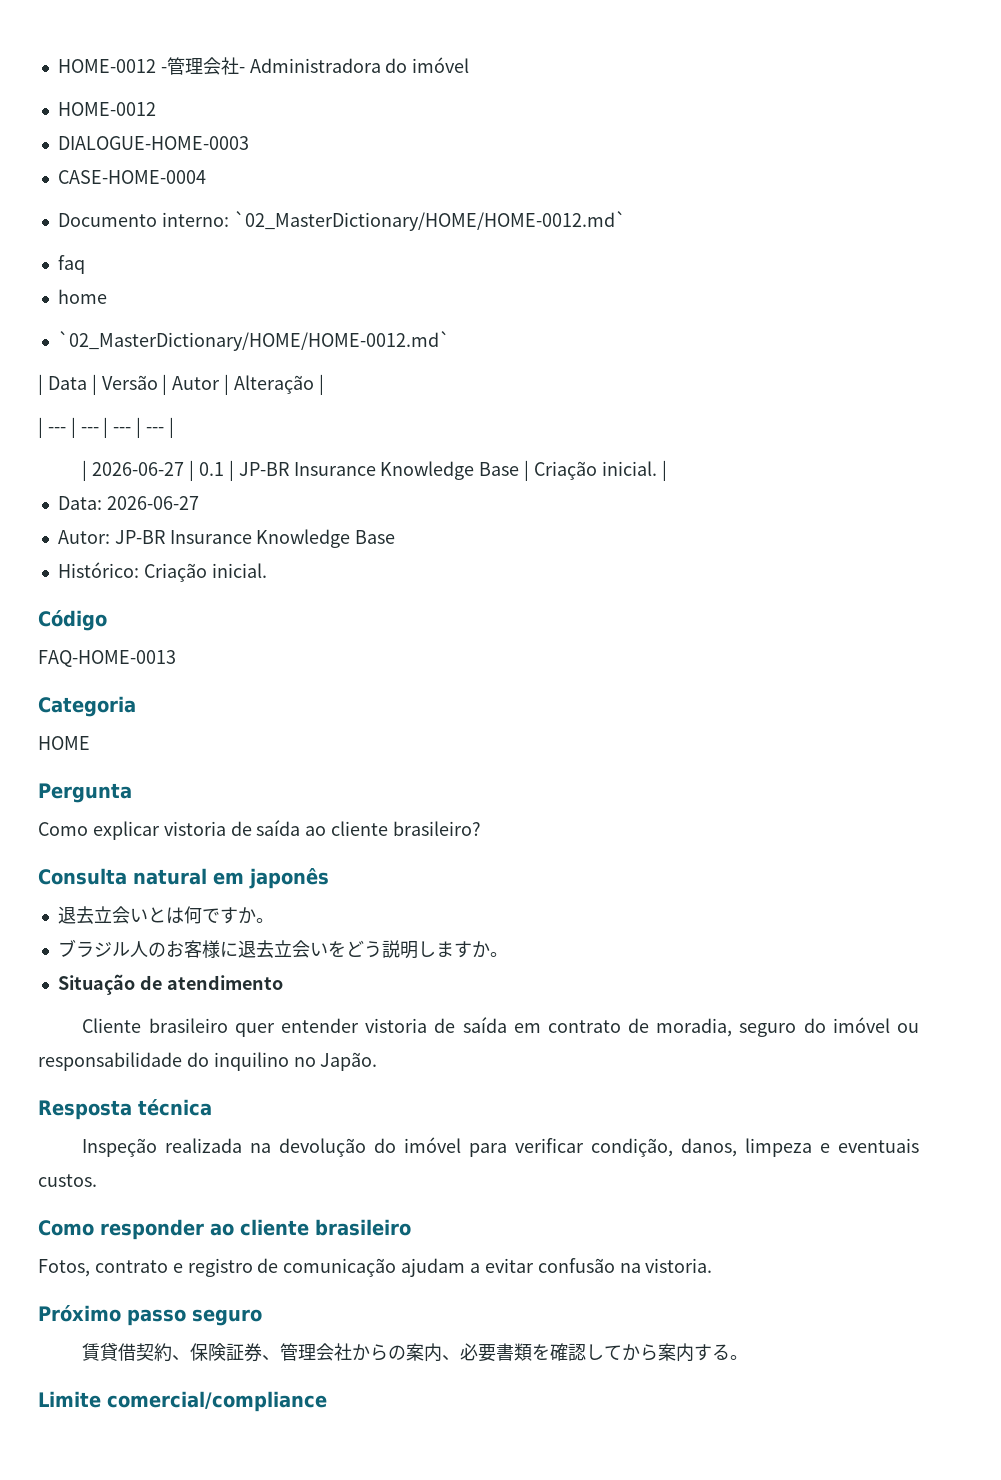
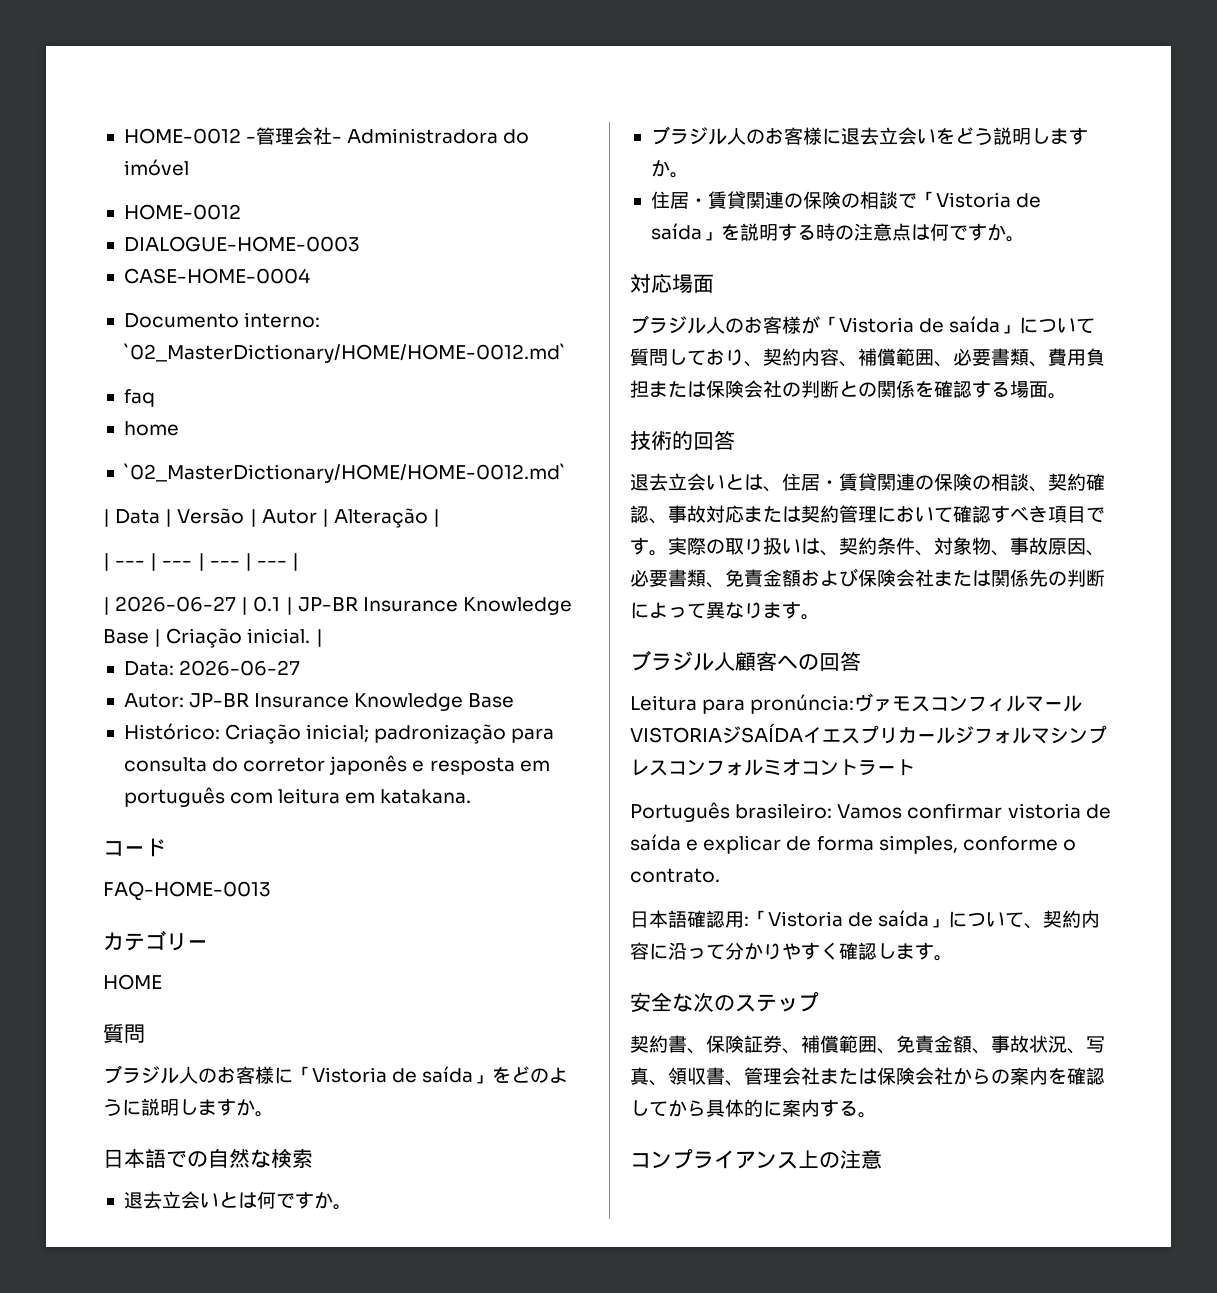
[211,563,267,578] [38,610,107,631] inicial. // Código -> [306,724,555,744] [123,755,550,775] [123,787,472,807] [103,838,166,857] inicial; padronização para consulta do corretor japonês e resposta em português com leitura em katakana. // コード
[38,696,136,717] Categoria -> [103,930,208,951] カテゴリー
[38,783,132,803] [38,820,482,840] [38,868,329,889] Pergunta // Como explicar vistoria de saída ao cliente brasileiro? // Consulta natural em japonês -> [103,1024,145,1043] [103,1065,569,1084] [103,1098,274,1117] [103,1148,313,1169] 質問 // ブラジル人のお客様に「Vistoria de saída」をどのように説明しますか。 // 日本語での自然な検索
[57,974,283,995] [82,1017,919,1037] [38,1052,378,1071] [38,1099,212,1120] [82,1137,920,1157] [38,1174,97,1187] [38,1219,411,1240] [38,1258,713,1277] [38,1305,262,1326] [82,1343,533,1362] Situação de atendimento // Cliente brasileiro quer entender vistoria de saída em contrato de moradia, seguro do imóvel ou responsabilidade do inquilino no Japão. // Resposta técnica // Inspeção realizada na devolução do imóvel para verificar condição, danos, limpeza e eventuais custos. // Como responder ao cliente brasileiro // Fotos, contrato e registro de comunicação ajudam a evitar confusão na vistoria. // Próximo passo seguro // 賃貸借契約、保険証券、管理会社からの案内、必要書類 -> [650,191,1042,209] [650,223,1025,242] [630,273,714,294] [630,315,1096,334] [630,348,1105,367] [630,380,1067,399] [630,430,735,450] [630,473,1105,492] [630,505,1105,524] [630,537,1105,556] [630,568,1105,588] [630,601,820,620] [630,651,861,671] [630,693,1083,714] [630,723,1107,744] [630,759,915,776] [630,802,1111,822] [630,834,1076,854] [630,868,720,883] [630,910,1101,929] [630,942,953,961] [630,992,819,1012] [630,1035,1105,1054] [630,1067,1048,1086] 住居・賃貸関連の保険の相談で「Vistoria de saída」を説明する時の注意点は何ですか。 // 対応場面 // ブラジル人のお客様が「Vistoria de saída」について質問しており、契約内容、補償範囲、必要書類、費用負担または保険会社の判断との関係を確認する場面。 // 技術的回答 // 退去立会いとは、住居・賃貸関連の保険の相談、契約確認、事故対応または契約管理において確認すべき項目です。実際の取り扱いは、契約条件、対象物、事故原因、必要書類、免責金額および保険会社または関係先の判断によって異なります。 // ブラジル人顧客への回答 // Leitura para pronúncia:ヴァモスコンフィルマールVISTORIAジSAÍDAイエスプリカールジフォルマシンプレスコンフォルミオコントラート // Português brasileiro: Vamos confirmar vistoria de saída e explicar de forma simples, conforme o contrato. // 日本語確認用:「Vistoria de saída」について、契約内容に沿って分かりやすく確認します。 // 安全な次のステップ // 契約書、保険証券、補償範囲、免責金額、事故状況、写真、領収書、管理会社または保険会社からの案内
(659, 1352) none -> [706,1099,782,1117] 具体的に
[38,1391,327,1412] Limite comercial/compliance -> [630,1149,882,1169] コンプライアンス上の注意

